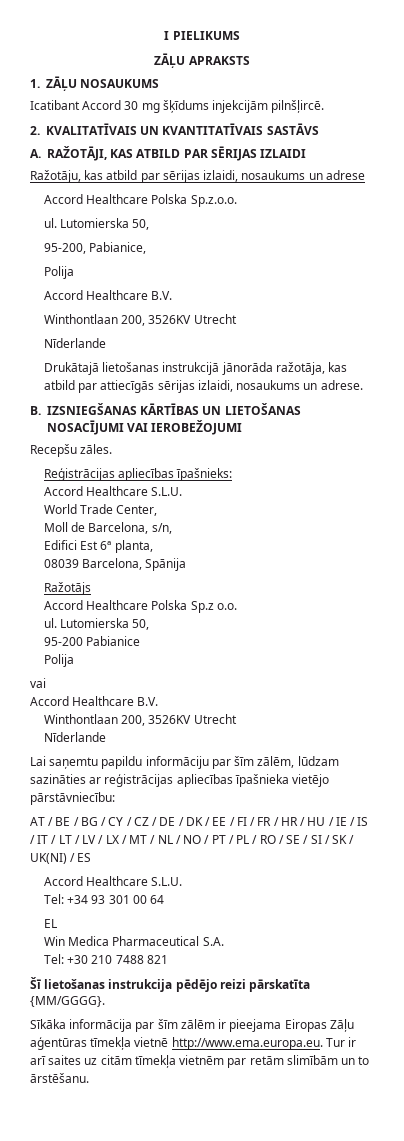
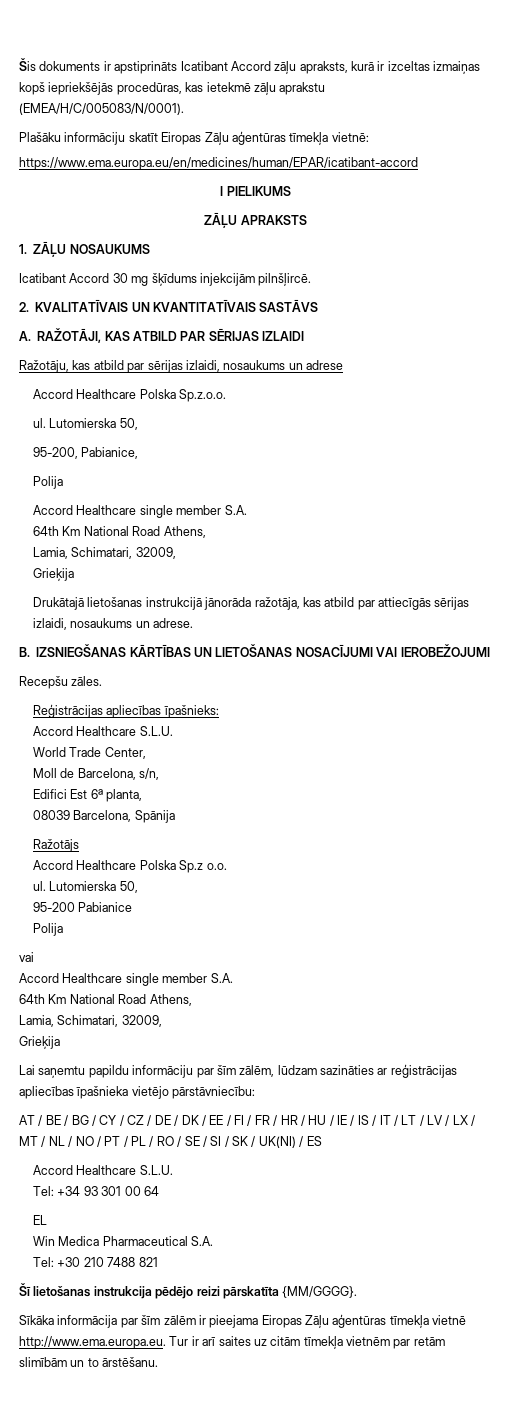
(164, 35) none -> [19,58,481,75] [19,82,326,96] [19,103,184,115] [19,131,369,146] [19,157,418,170] Šis dokuments ir apstiprināts Icatibant Accord zāļu apraksts, kurā ir izceltas izmaiņas kopš iepriekšējās procedūras, kas ietekmē zāļu aprakstu (EMEA/H/C/005083/N/0001). // Plašāku informāciju skatīt Eiropas Zāļu aģentūras tīmekļa vietnē: // https://www.ema.europa.eu/en/medicines/human/EPAR/icatibant-accord //
[151,291,173,300] [43,314,237,326] [43,338,106,348] B.V. // Winthontlaan 200, 3526KV Utrecht // Nīderlande -> [139,505,247,518] [33,526,206,538] [33,547,176,559] [33,568,75,582] single member S.A. // 64th Km National Road Athens, // Lamia, Schimatari, 32009, // Grieķija
[137,697,159,706] [43,714,237,726] [43,732,106,742] B.V. // Winthontlaan 200, 3526KV Utrecht // Nīderlande -> [125,973,233,986] [19,994,192,1006] [19,1015,162,1027] [19,1036,60,1050] single member S.A. // 64th Km National Road Athens, // Lamia, Schimatari, 32009, // Grieķija

